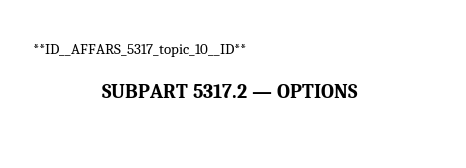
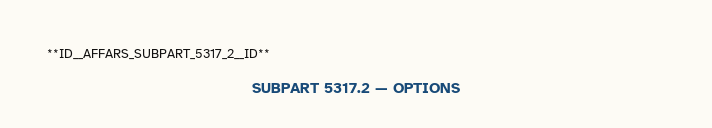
[33,44,246,57] **ID__AFFARS_5317_topic_10__ID** -> [47,49,270,60] **ID__AFFARS_SUBPART_5317_2__ID**

